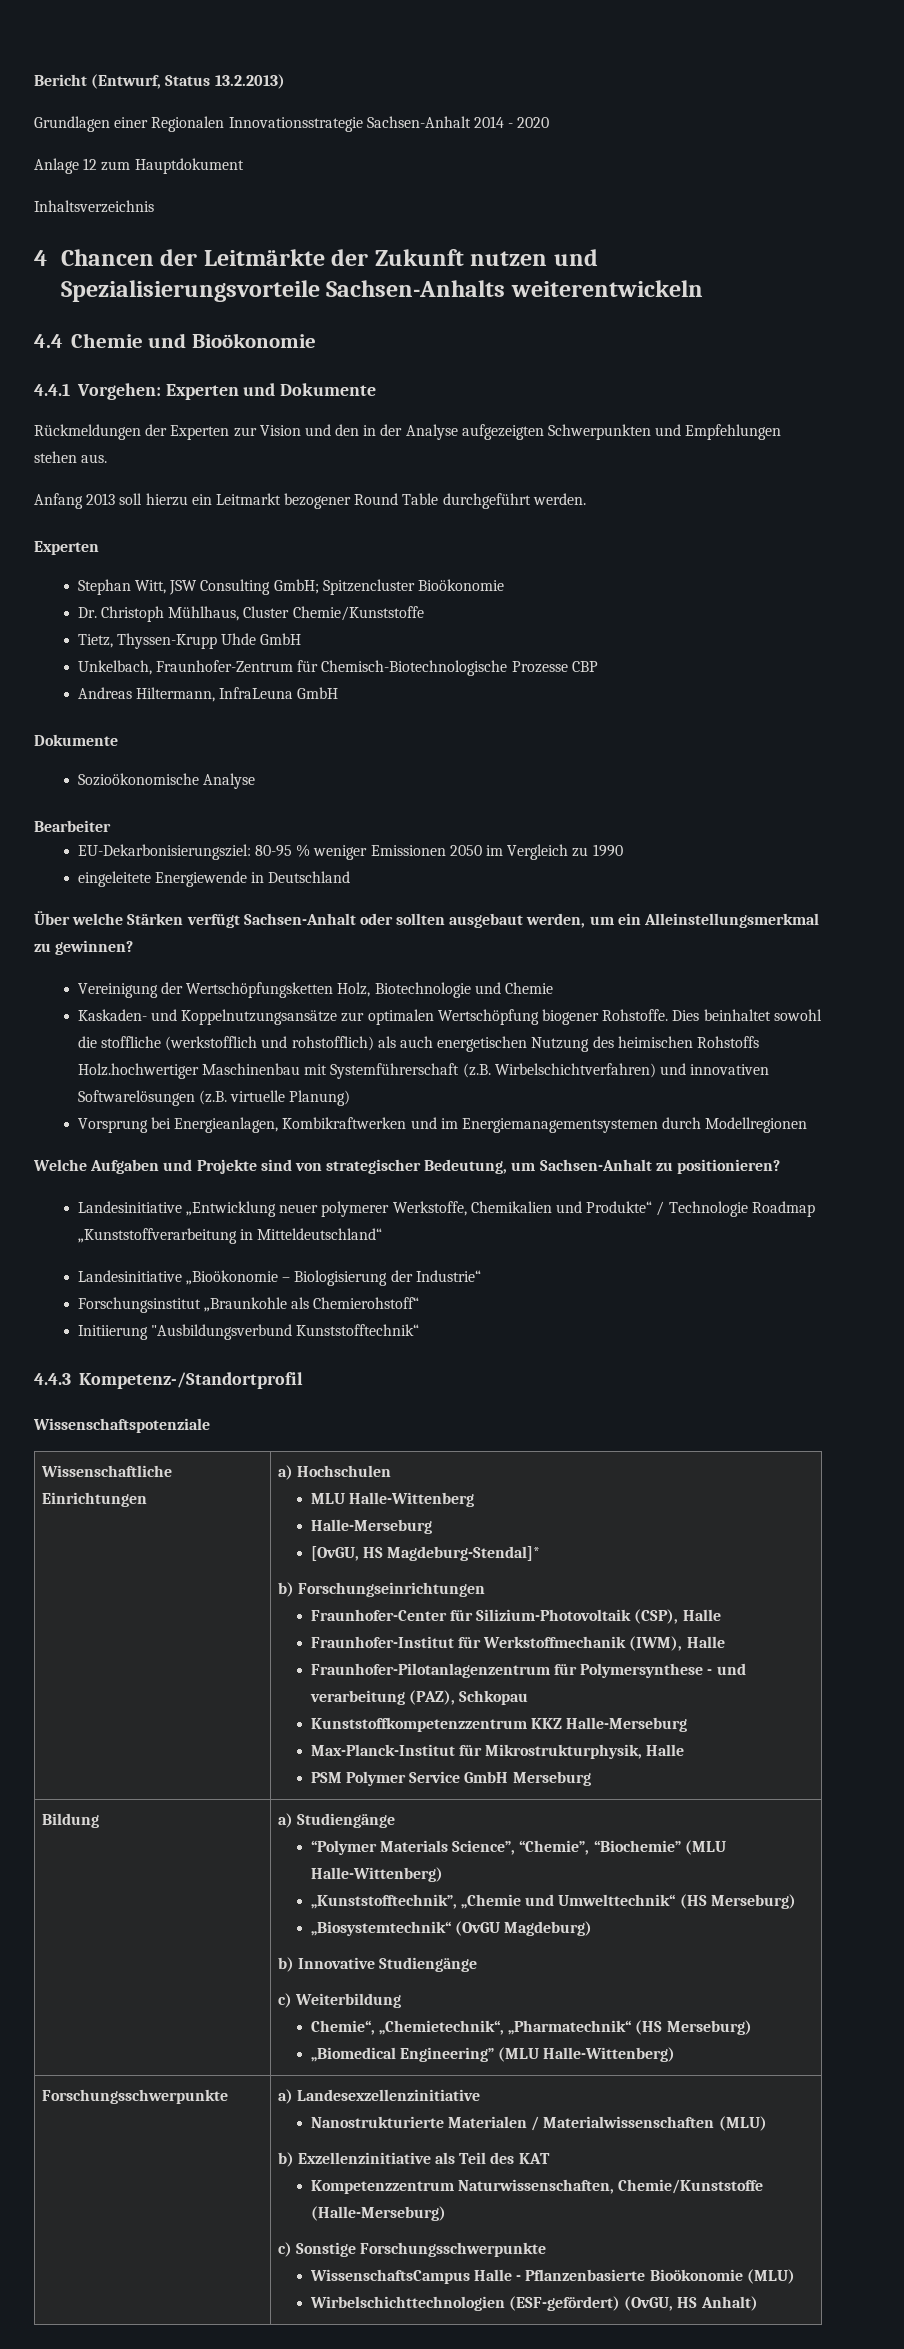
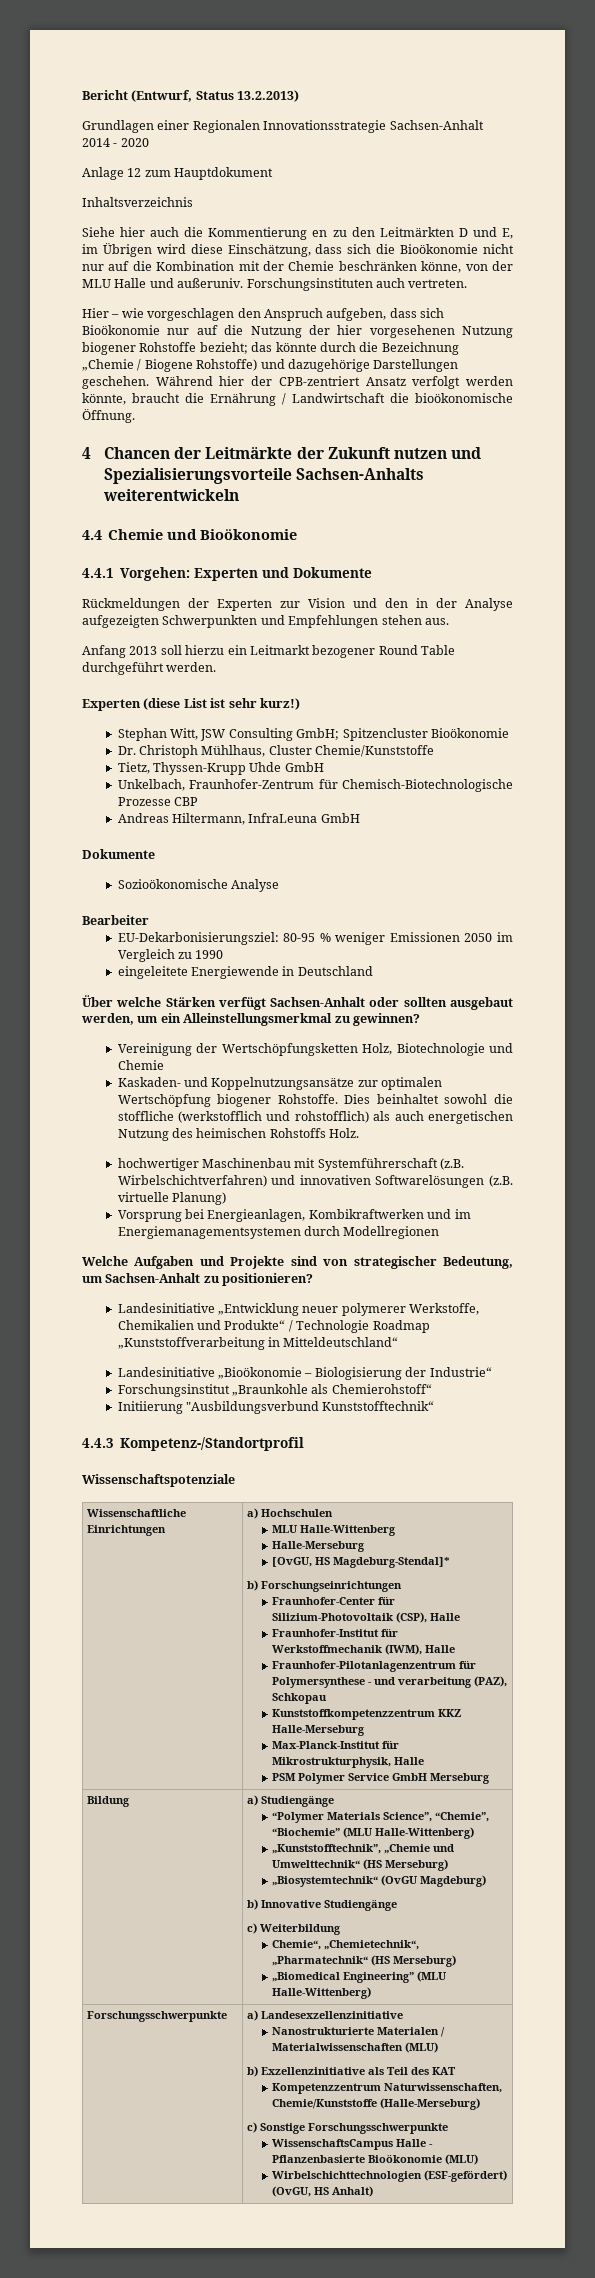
(154, 206) none -> [82,227,513,240] [82,243,515,257] [82,261,513,273] [82,278,468,291] [82,308,444,321] [82,325,513,338] [82,342,459,355] [82,359,459,372] [82,376,513,389] [82,393,513,406] [82,409,135,423] // Siehe hier auch die Kommentierung en zu den Leitmärkten D und E, im Übrigen wird diese Einschätzung, dass sich die Bioökonomie nicht nur auf die Kombination mit der Chemie beschränken könne, von der MLU Halle und außeruniv. Forschungsinstituten auch vertreten. // Hier – wie vorgeschlagen den Anspruch aufgeben, dass sich Bioökonomie nur auf die Nutzung der hier vorgesehenen Nutzung biogener Rohstoffe bezieht; das könnte durch die Bezeichnung „Chemie / Biogene Rohstoffe) und dazugehörige Darstellungen geschehen. Während hier der CPB-zentriert Ansatz verfolgt werden könnte, braucht die Ernährung / Landwirtschaft die bioökonomische Öffnung.
(99, 548) none -> [143,698,300,710] (diese List ist sehr kurz!)
[77,1063,199,1079] Holz.hochwertiger -> [329,1128,360,1138] [117,1158,199,1171] Holz. // hochwertiger

